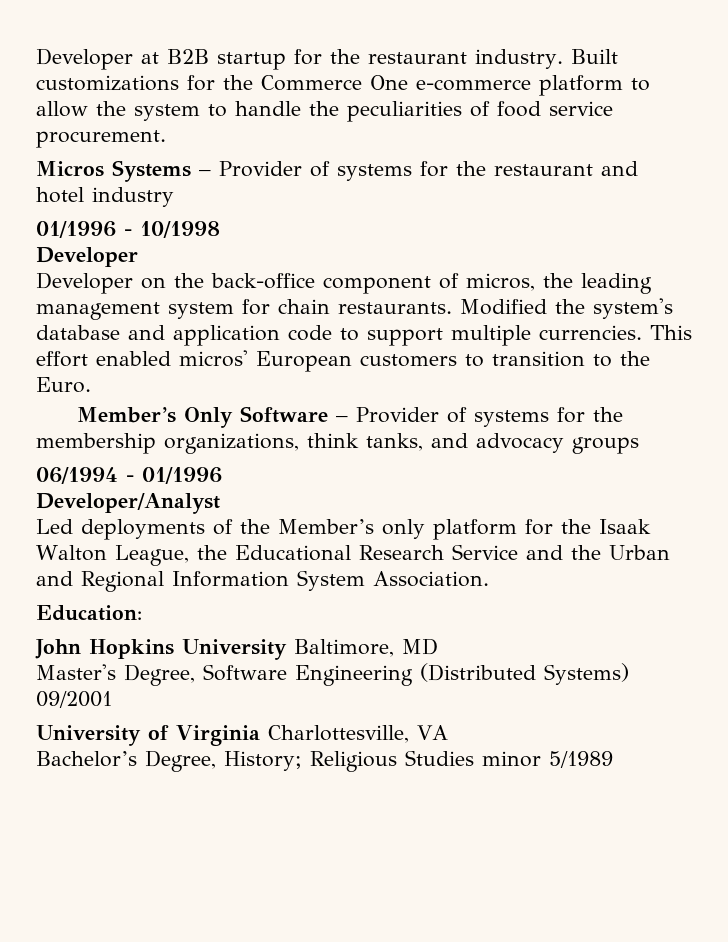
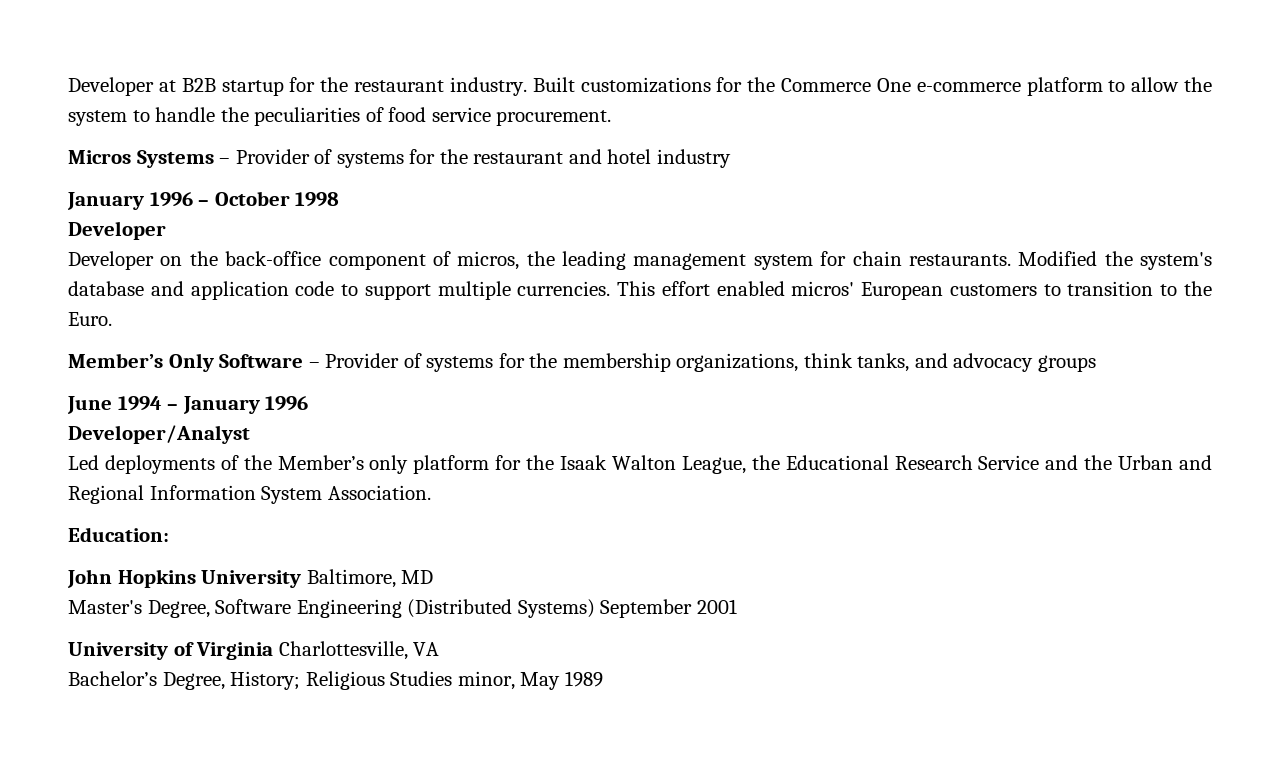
[36,221,220,238] 01/1996 - 10/1998 -> [67,191,340,210] January 1996 – October 1998
[36,467,222,484] 06/1994 - 01/1996 -> [67,396,309,414] June 1994 – January 1996
[36,691,112,708] 09/2001 -> [600,599,737,618] September 2001
[482,751,613,768] minor 5/1989 -> [457,671,603,690] minor, May 1989

